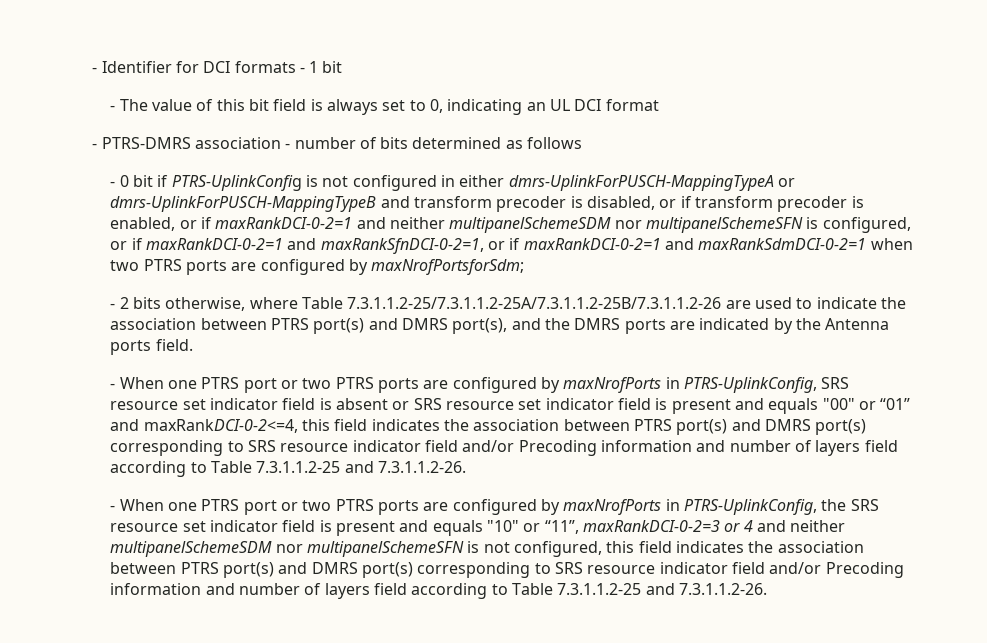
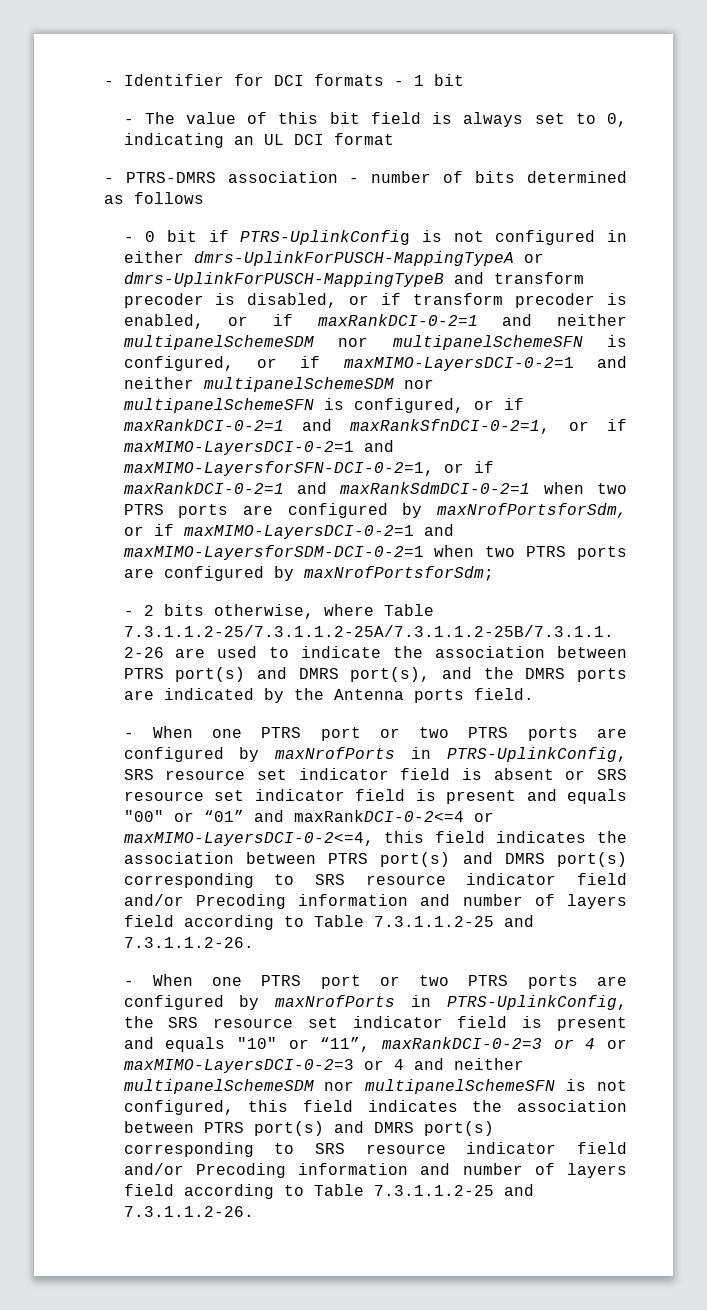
(143, 244) none -> [343,356,627,371] [123,377,434,392] [123,398,524,413] maxMIMO-LayersDCI-0-2=1 and neither multipanelSchemeSDM nor multipanelSchemeSFN is configured, or if
(521, 244) none -> [123,440,394,455] [123,461,494,476] maxMIMO-LayersDCI-0-2=1 and maxMIMO-LayersforSFN-DCI-0-2=1, or if
(369, 267) none -> [437,503,627,518] [123,524,454,539] [123,545,628,560] [123,566,294,581] maxNrofPortsforSdm, or if maxMIMO-LayersDCI-0-2=1 and maxMIMO-LayersforSDM-DCI-0-2=1 when two PTRS ports are configured by
[143,419,298,433] maxRankDCI-0-2<=4, -> [293,810,494,822] [123,832,374,846] maxRankDCI-0-2<=4 or maxMIMO-LayersDCI-0-2<=4,
(753, 526) none -> [607,1039,628,1049] [123,1059,404,1073] or maxMIMO-LayersDCI-0-2=3 or 4

